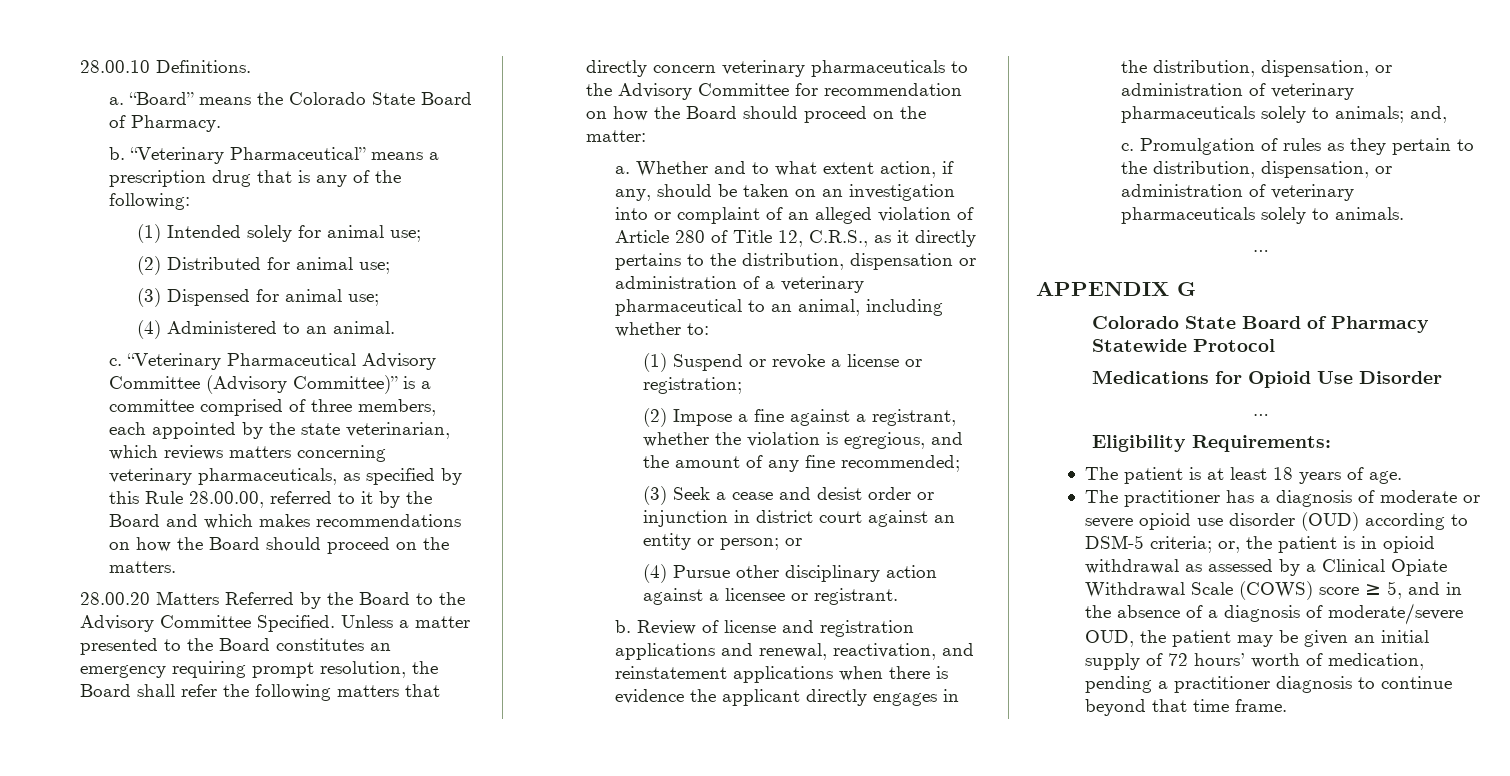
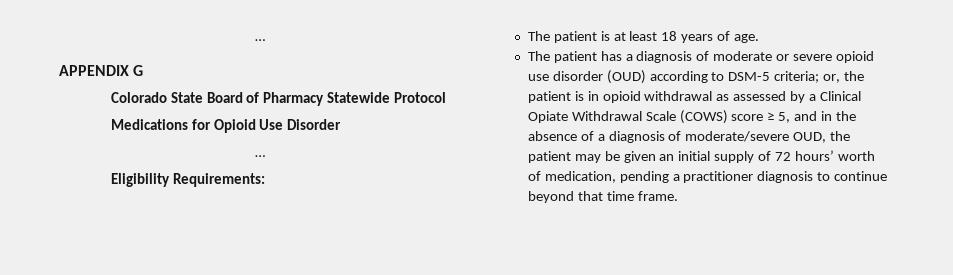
[80,60,252,73] [108,92,472,105] [108,115,221,132] [108,147,439,164] [108,170,401,187] [108,193,190,210] [136,224,421,243] [136,256,390,275] [136,288,379,307] [136,320,395,339] [108,353,436,370] [108,375,431,394] [108,399,436,416] [108,422,450,439] [108,445,386,462] [108,468,462,485] [108,491,432,508] [108,514,461,529] [108,537,449,554] [108,561,176,573] [80,591,466,609] [80,615,471,632] [80,638,392,655] [80,661,439,678] [80,684,441,701] [586,60,969,77] [586,83,963,100] [586,106,927,123] [586,130,647,142] [614,161,954,178] [614,184,955,201] [614,207,974,224] [614,230,976,247] [614,253,976,270] [614,276,864,293] [614,299,943,316] [614,322,709,337] [642,353,922,372] [642,377,742,394] [642,408,956,427] [642,432,963,449] [642,455,960,472] [642,486,934,505] [642,510,955,527] [642,533,802,550] [642,564,937,583] [642,588,898,605] [614,620,914,637] [614,643,974,660] [614,666,948,683] [614,689,959,706] [1120,60,1392,77] [1120,83,1354,100] [1120,106,1447,123] [1120,138,1474,155] [1120,161,1392,178] [1120,184,1354,201] [1120,207,1404,224] 28.00.10 Definitions. // a. “Board” means the Colorado State Board of Pharmacy. // b. “Veterinary Pharmaceutical” means a prescription drug that is any of the following: // (1) Intended solely for animal use; // (2) Distributed for animal use; // (3) Dispensed for animal use; // (4) Administered to an animal. // c. “Veterinary Pharmaceutical Advisory Committee (Advisory Committee)” is a committee comprised of three members, each appointed by the state veterinarian, which reviews matters concerning veterinary pharmaceuticals, as specified by this Rule 28.00.00, referred to it by the Board and which makes recommendations on how the Board should proceed on the matters. // 28.00.20 Matters Referred by the Board to the Advisory Committee Specified. Unless a matter presented to the Board constitutes an emergency requiring prompt resolution, the Board shall refer the following matters that directly concern veterinary pharmaceuticals to the Advisory Committee for recommendation on how the Board should proceed on the matter: // a. Whether and to what extent action, if any, should be taken on an investigation into or complaint of an alleged violation of Article 280 of Title 12, C.R.S., as it directly pertains to the distribution, dispensation or administration of a veterinary pharmaceutical to an animal, including whether to: // (1) Suspend or revoke a license or registration; // (2) Impose a fine against a registrant, whether the violation is egregious, and the amount of any fine recommended; // (3) Seek a cease and desist order or injunction in district court against an entity or person; or // (4) Pursue other disciplinary action against a licensee or registrant. // b. Review of license and registration applications and renewal, reactivation, and reinstatement applications when there is evidence the applicant directly engages in the distribution, dispensation, or administration of veterinary pharmaceuticals solely to animals; and, // c. Promulgation of rules as they pertain to the distribution, dispensation, or administration of veterinary pharmaceuticals solely to animals. // -> (255, 40) none
[1124,490,1221,507] practitioner -> [553,51,597,63] patient

